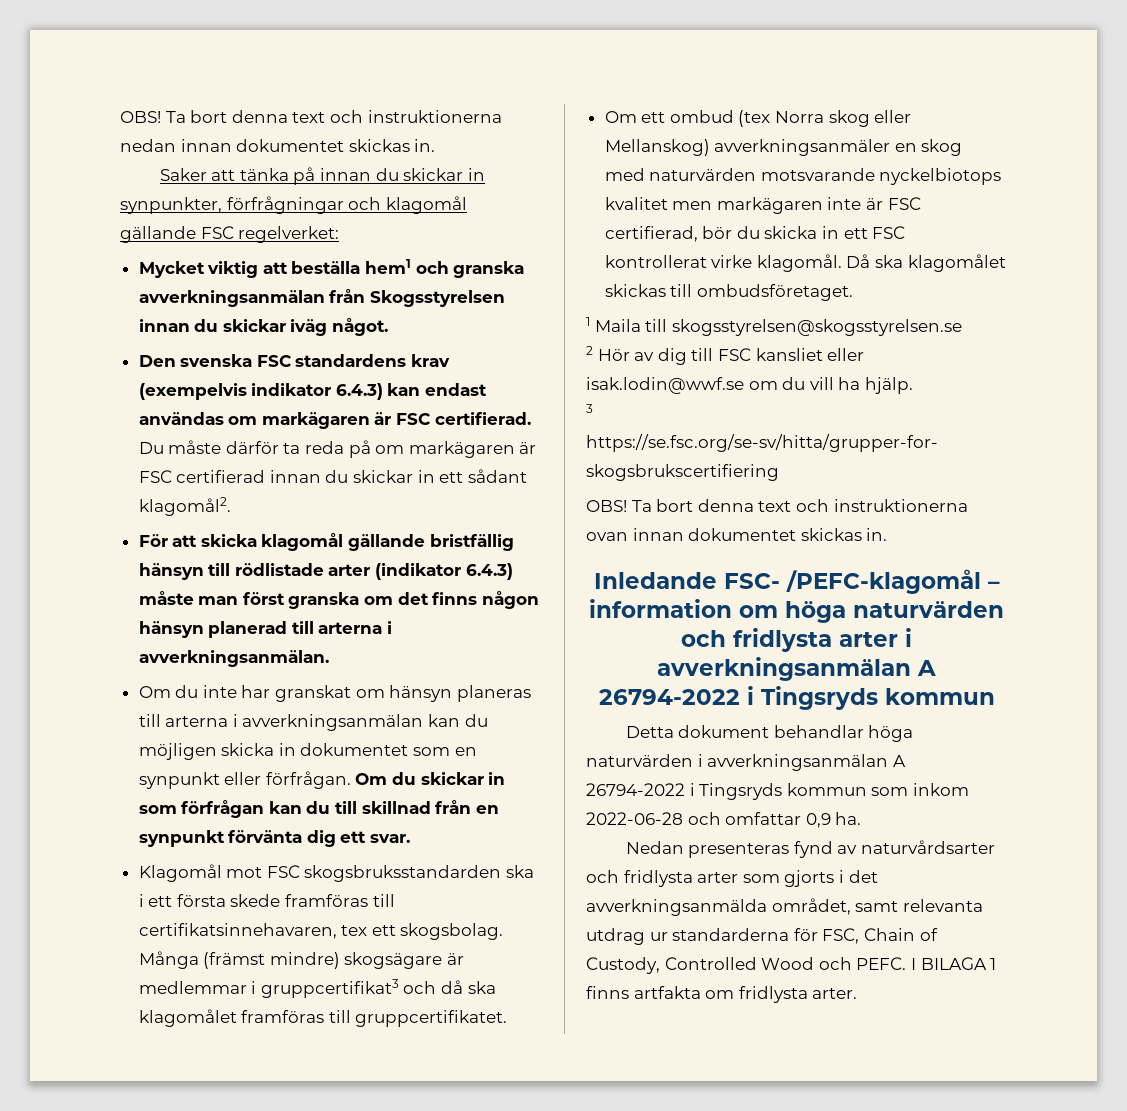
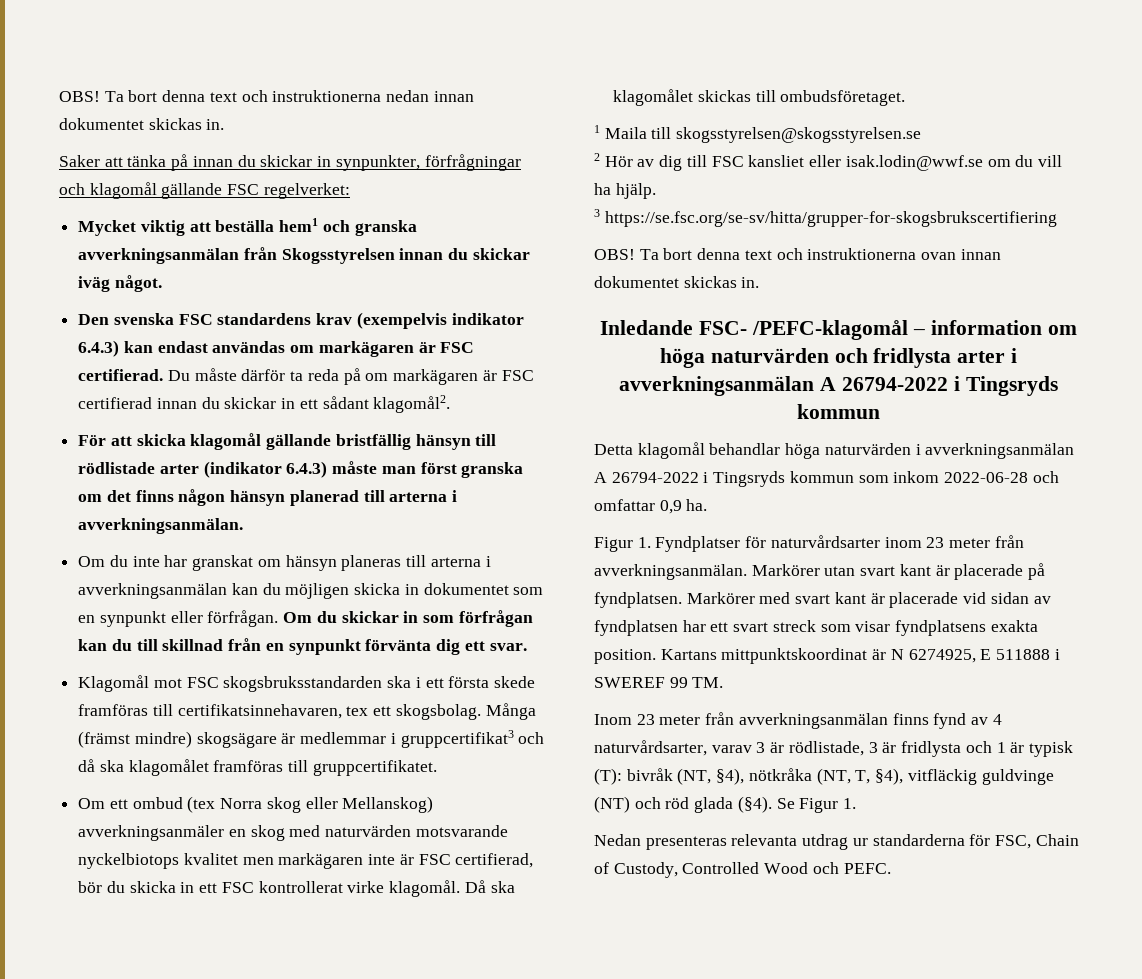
[678,725,770,738] dokument -> [637,442,705,459] klagomål
[625,840,995,858] [586,870,878,887] [586,898,899,916] Nedan presenteras fynd av naturvårdsarter och fridlysta arter som gjorts i det avverkningsanmälda området, samt -> [594,535,1024,552] [594,563,1046,580] [594,592,1051,608] [594,620,1038,636] [594,648,1060,664] [594,677,724,688] [594,712,1002,729] [594,740,1073,757] [594,768,1054,785] [594,796,857,813] [594,834,727,850] Figur 1. Fyndplatser för naturvårdsarter inom 23 meter från avverkningsanmälan. Markörer utan svart kant är placerade på fyndplatsen. Markörer med svart kant är placerade vid sidan av fyndplatsen har ett svart streck som visar fyndplatsens exakta position. Kartans mittpunktskoordinat är N 6274925, E 511888 i SWEREF 99 TM. // Inom 23 meter från avverkningsanmälan finns fynd av 4 naturvårdsarter, varav 3 är rödlistade, 3 är fridlysta och 1 är typisk (T): bivråk (NT, §4), nötkråka (NT, T, §4), vitfläckig guldvinge (NT) och röd glada (§4). Se Figur 1. // Nedan presenteras
[910,957,997,970] [586,986,858,1003] I BILAGA 1 finns artfakta om fridlysta arter. -> (891, 868) none

